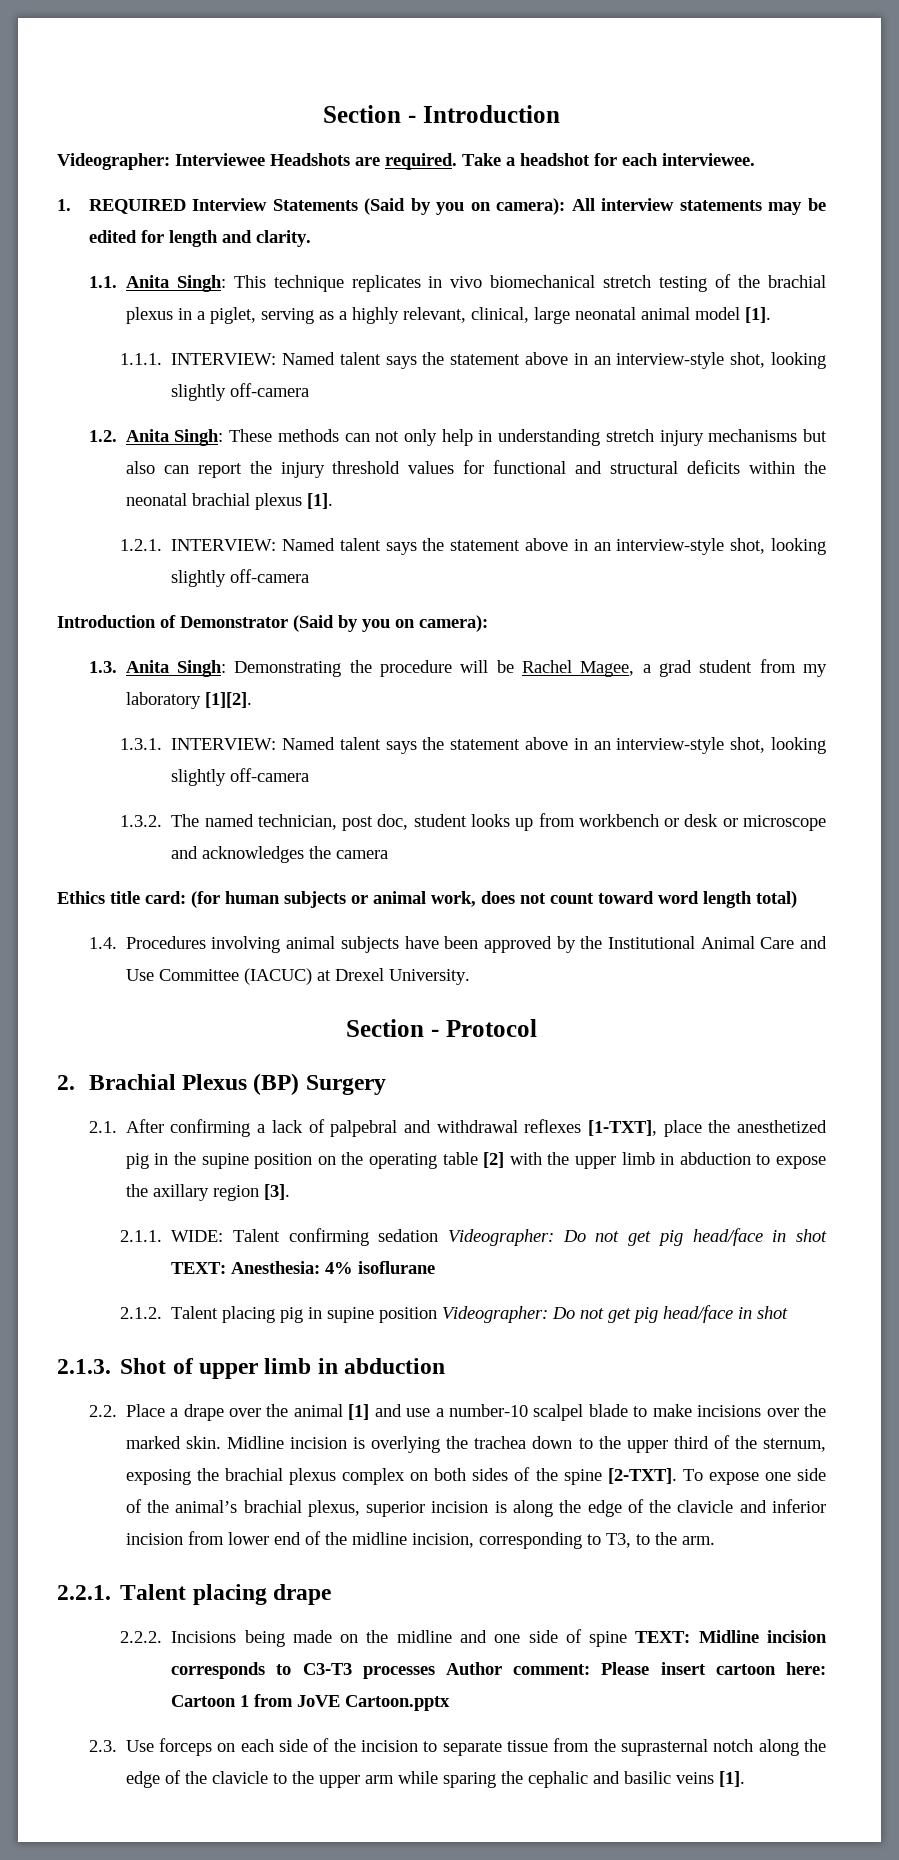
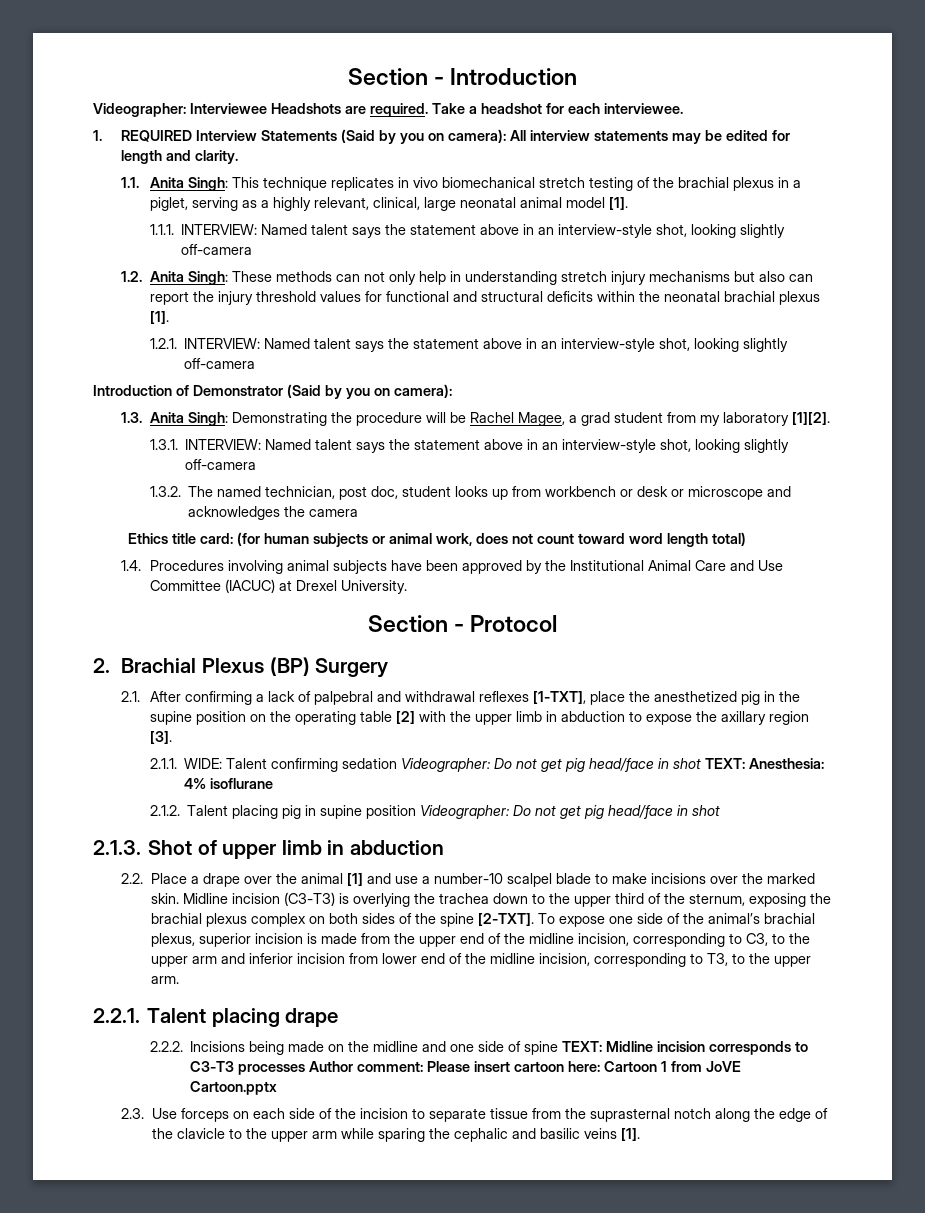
(348, 1443) none -> [283,892,335,906] (C3-T3)
[513,1499,734,1517] along the edge of the clavicle -> [320,933,810,947] [150,956,217,967] made from the upper end of the midline incision, corresponding to C3, to the upper arm
(677, 1538) none -> [773,956,811,967] upper

